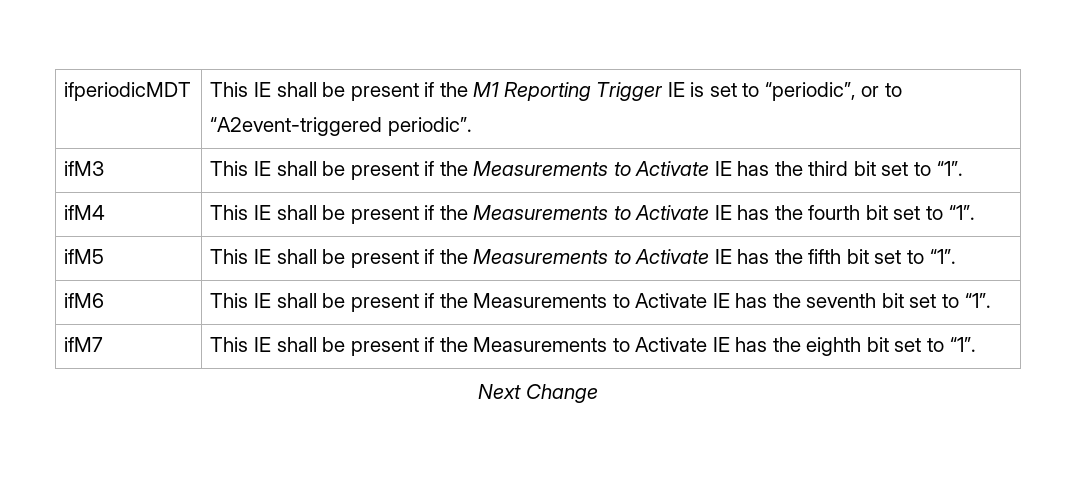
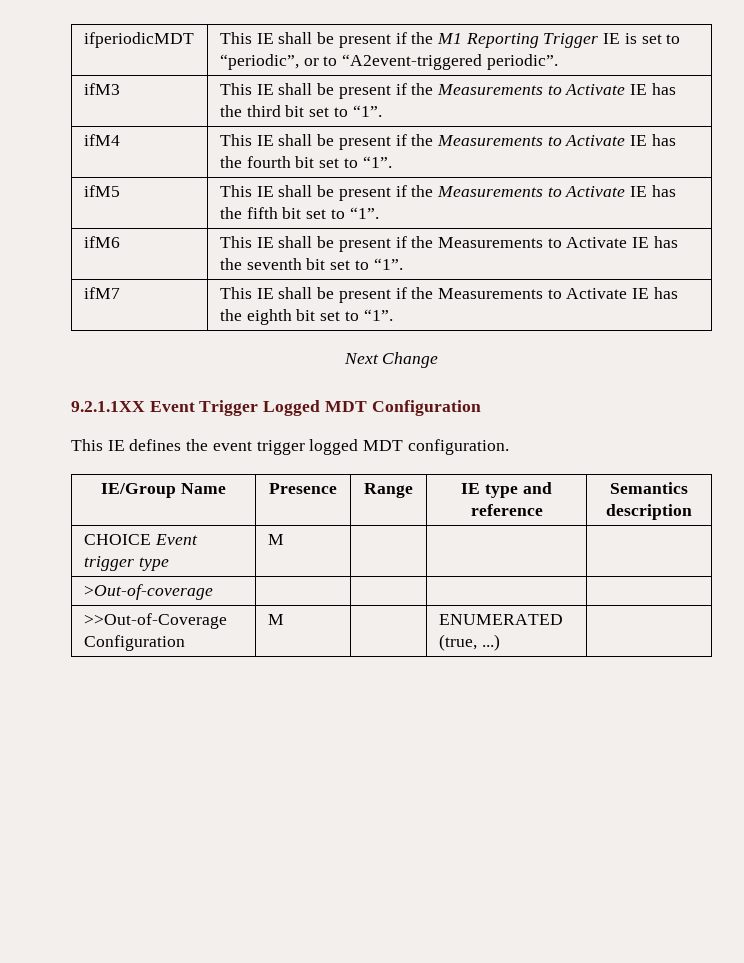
(598, 393) none -> [71,400,481,416] [71,439,509,455] [101,483,226,498] [269,483,337,494] [364,483,413,498] [461,482,552,498] [470,504,543,516] [610,482,688,494] [606,504,692,520] [83,534,198,545] [83,556,169,571] [267,534,284,545] [83,584,213,600] [83,613,227,629] [83,635,185,651] [267,614,284,625] [438,614,563,625] [438,634,500,651] // 9.2.1.1XX Event Trigger Logged MDT Configuration // This IE defines the event trigger logged MDT configuration. // IE/Group Name | Presence | Range | IE type and reference | Semantics description // CHOICE Event trigger type | M | | | // >Out-of-coverage | | | | // >>Out-of-Coverage Configuration | M | | ENUMERATED (true, ...) |

